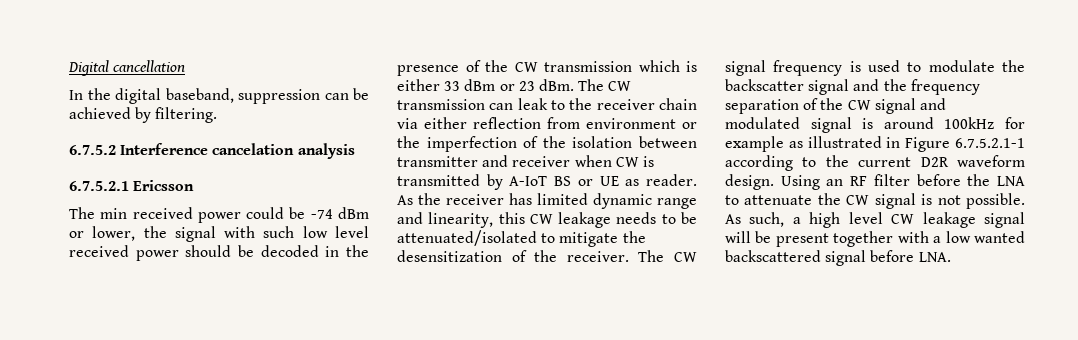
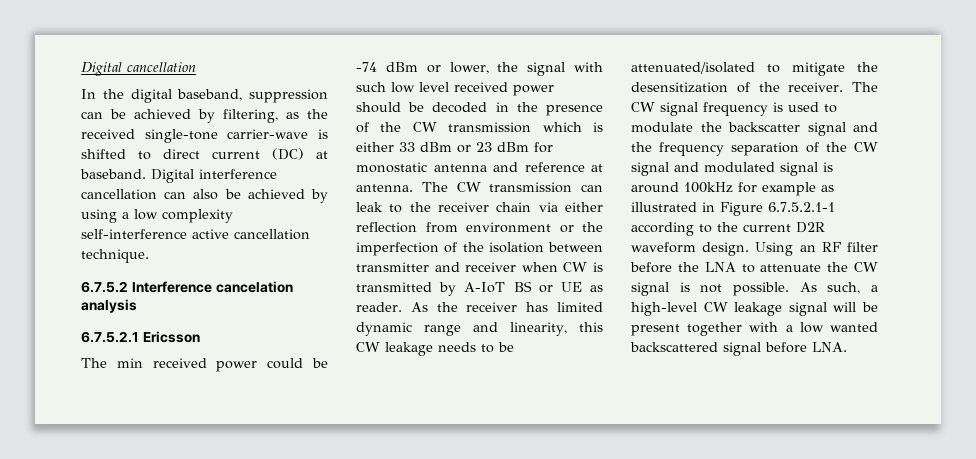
[155,107,218,123] filtering. -> [223,109,328,123] [81,129,328,143] [81,148,328,160] [80,169,277,183] [81,189,328,203] [81,209,233,223] [81,229,310,240] [81,249,149,263] filtering, as the received single-tone carrier-wave is shifted to direct current (DC) at baseband. Digital interference cancellation can also be achieved by using a low complexity self-interference active cancellation technique.
[538,79,574,91] dBm. -> [497,142,553,153] [356,162,603,173] [356,184,413,192] dBm for monostatic antenna and reference at antenna.
[809,212,883,228] high level -> [631,302,697,316] high-level

